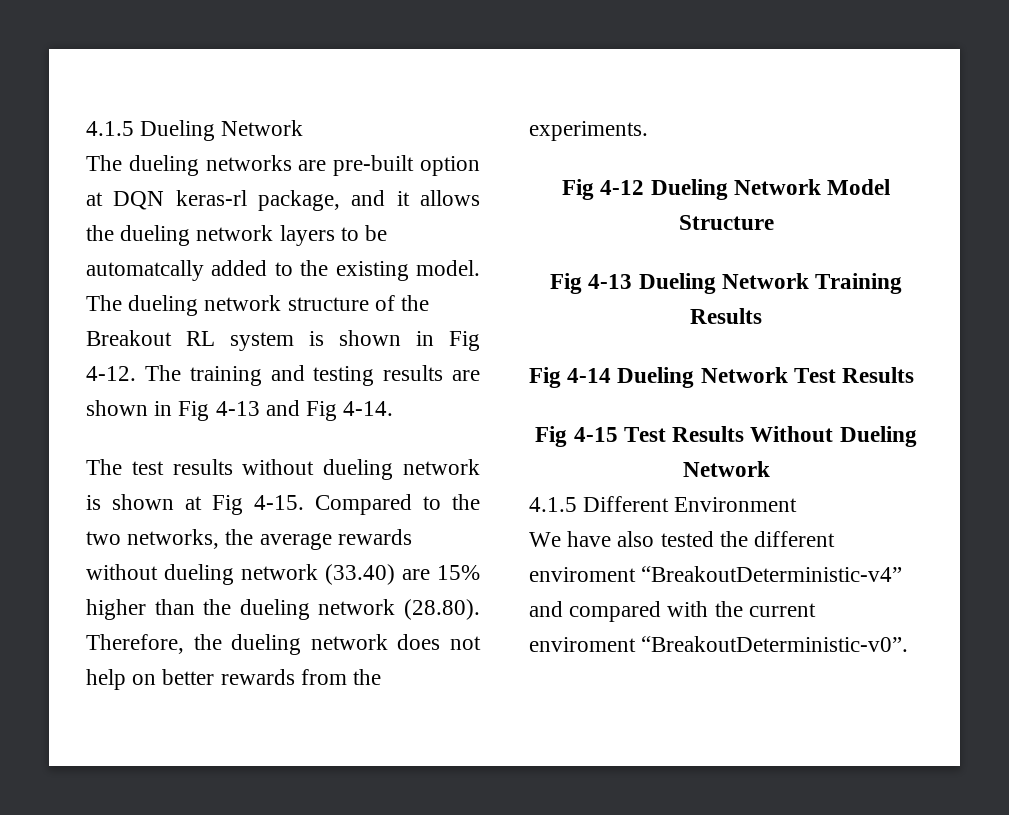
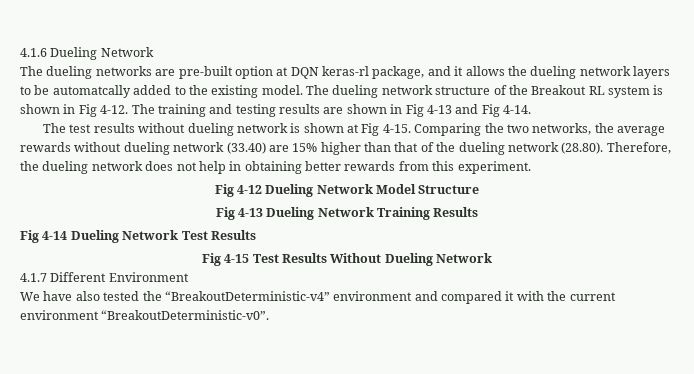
[86,121,134,136] 4.1.5 -> [20,48,47,57] 4.1.6
[315,494,441,515] Compared to -> [414,123,482,136] Comparing
(195, 607) none -> [394,142,434,152] that of
[132,674,157,685] on -> [229,161,302,174] in obtaining
[353,669,382,685] [529,121,648,141] the experiments. -> [432,161,531,174] this experiment.
[529,497,577,512] 4.1.5 -> [20,273,47,282] 4.1.7
[754,531,836,547] [529,566,903,582] different enviroment “BreakoutDeterministic-v4” -> [164,291,413,301] “BreakoutDeterministic-v4” environment
(662, 611) none -> [505,291,515,301] it
[529,637,636,652] enviroment -> [20,310,99,320] environment

